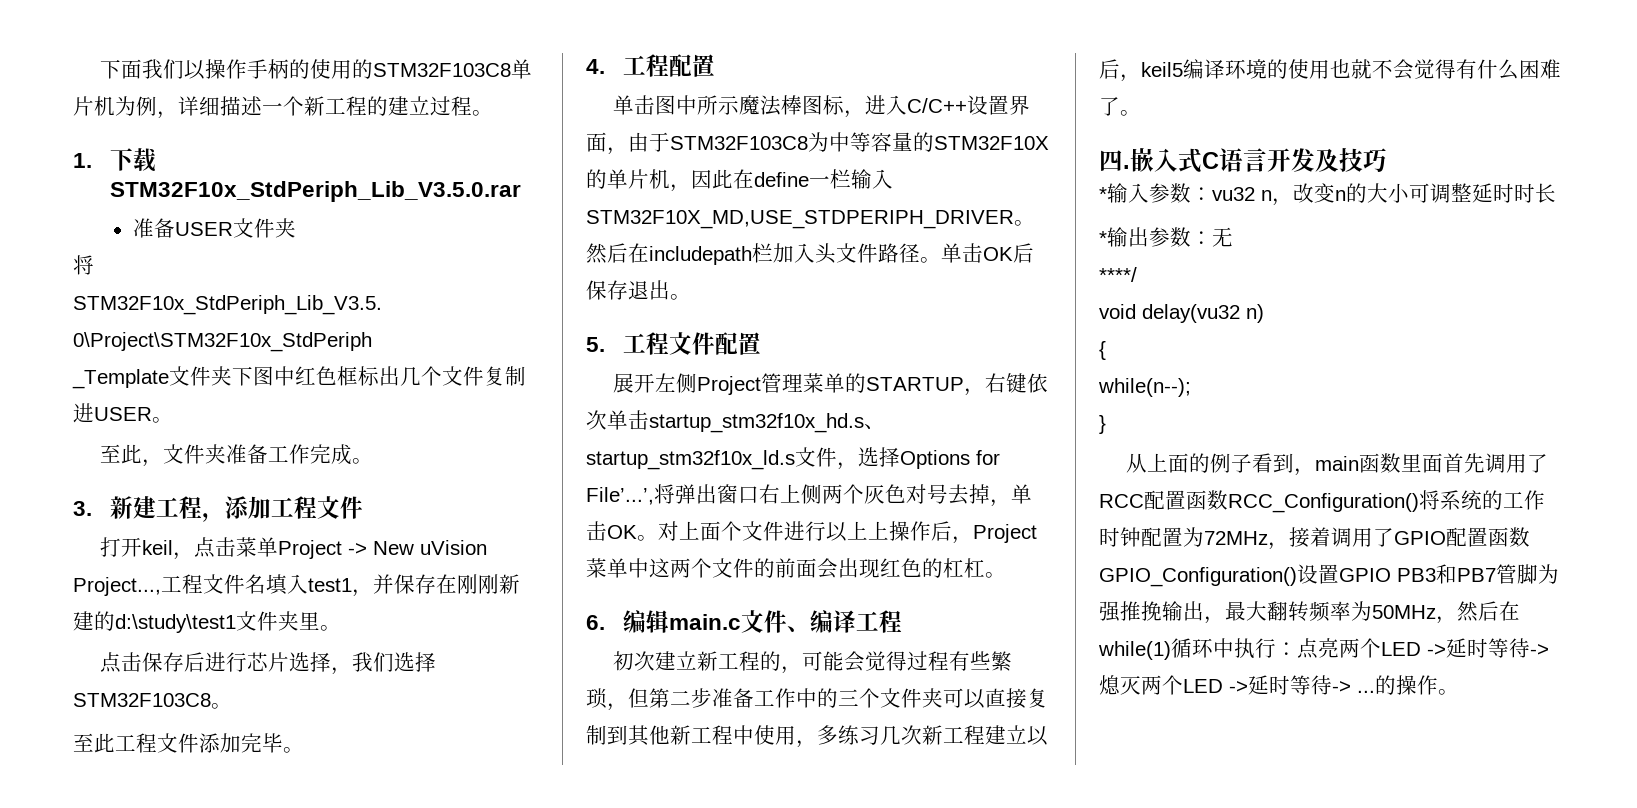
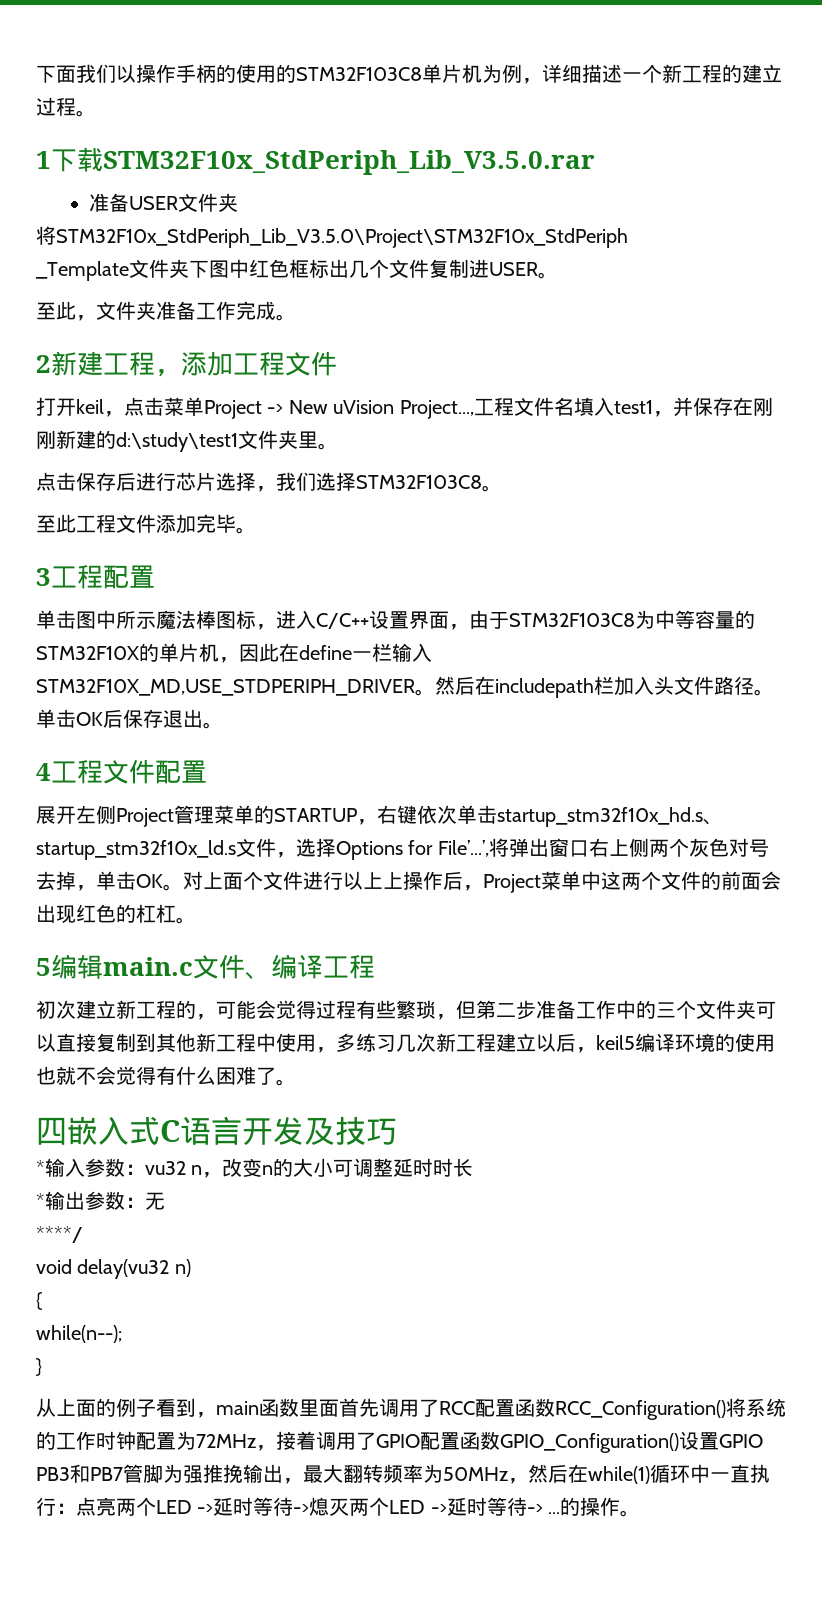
[73,153,92,168] 1. -> [36,151,51,169] 1
[73,501,92,516] 3. -> [36,355,51,373] 2
[586,59,605,74] 4. -> [36,568,51,586] 3
[586,337,605,352] 5. -> [36,763,51,781] 4
[586,615,605,630] 6. -> [36,958,51,976] 5
[1123,165,1130,169] . -> (67, 1131) none
(1234, 648) none -> [710,1464,750,1483] 一直

